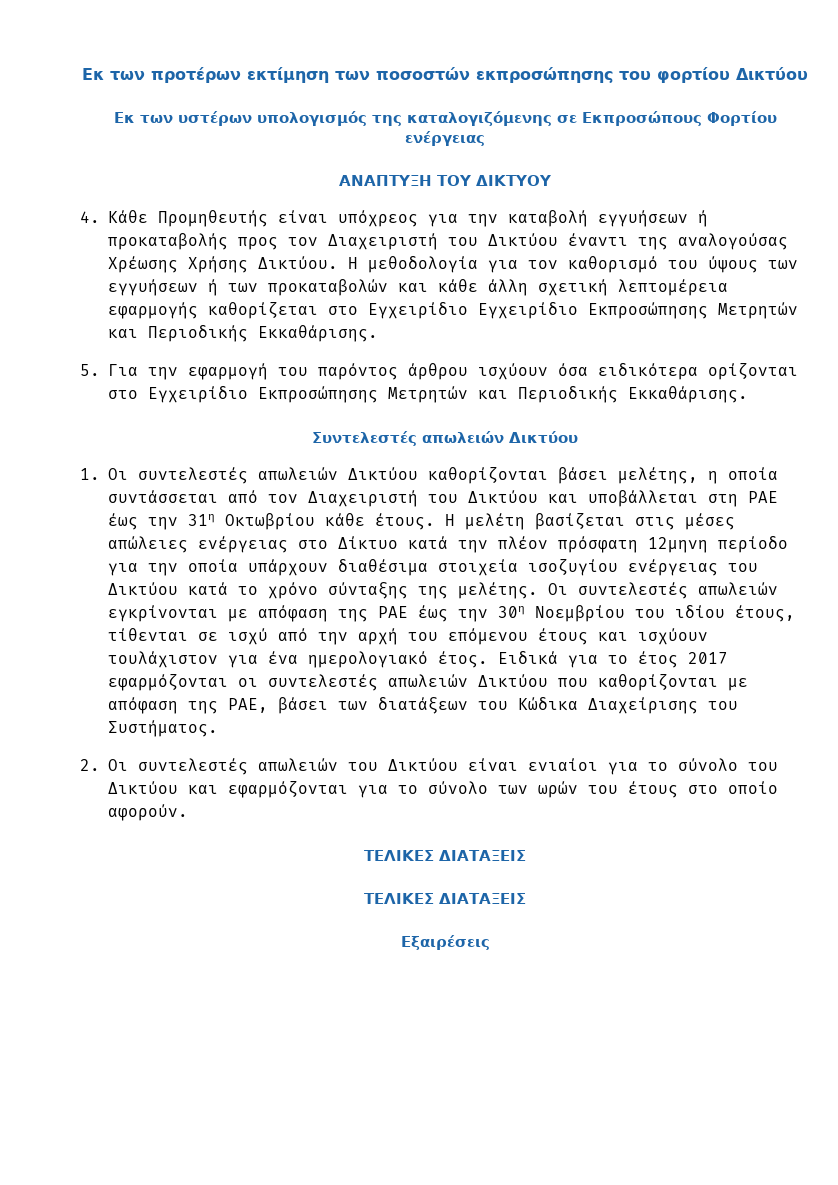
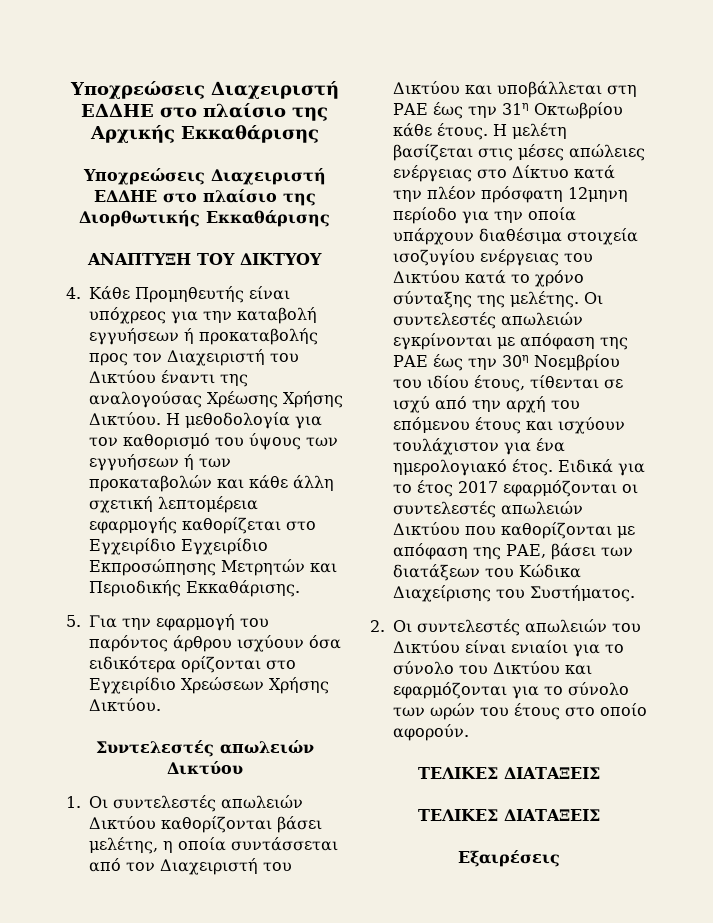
[82,67,808,83] [113,111,777,126] [405,131,485,146] Εκ των προτέρων εκτίμηση των ποσοστών εκπροσώπησης του φορτίου Δικτύου // Εκ των υστέρων υπολογισμός της καταλογιζόμενης σε Εκπροσώπους Φορτίου ενέργειας -> [69,81,339,99] [81,103,328,121] [89,125,319,143] [82,168,326,185] [93,189,316,206] [79,210,330,227] Υποχρεώσεις Διαχειριστή ΕΔΔΗΕ στο πλαίσιο της Αρχικής Εκκαθάρισης // Υποχρεώσεις Διαχειριστή ΕΔΔΗΕ στο πλαίσιο της Διορθωτικής Εκκαθάρισης
[257,386,748,403] Εκπροσώπησης Μετρητών και Περιοδικής Εκκαθάρισης. -> [181,677,329,694] [89,698,161,712] Χρεώσεων Χρήσης Δικτύου.

